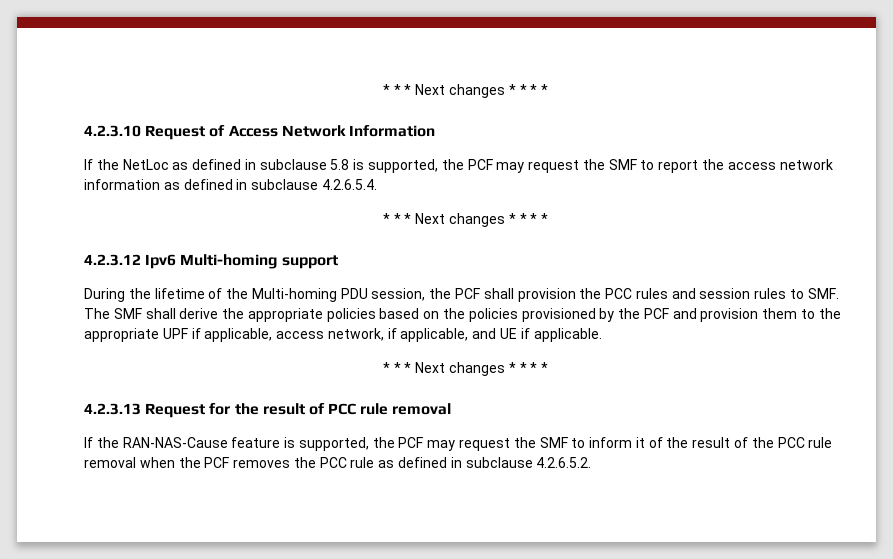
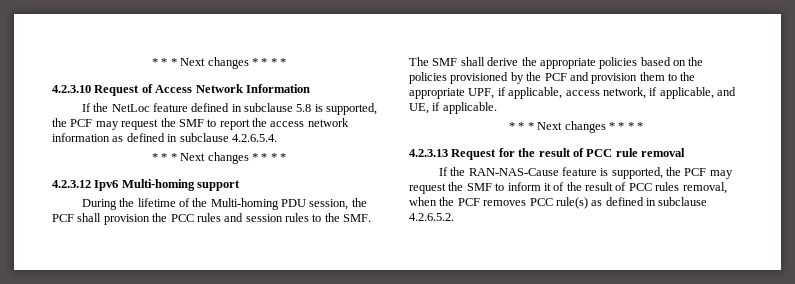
[172,162,189,170] as -> [152,103,188,112] feature
(805, 294) none -> [324,213,340,222] the
[162,328,188,339] UPF -> [468,88,495,99] UPF,
[500,328,518,339] UE -> [409,103,429,114] UE,
[751,437,833,448] [84,457,136,468] the PCC rule removal -> [628,182,727,194] PCC rules removal,
[293,457,375,468] the PCC rule -> [529,197,588,209] PCC rule(s)

